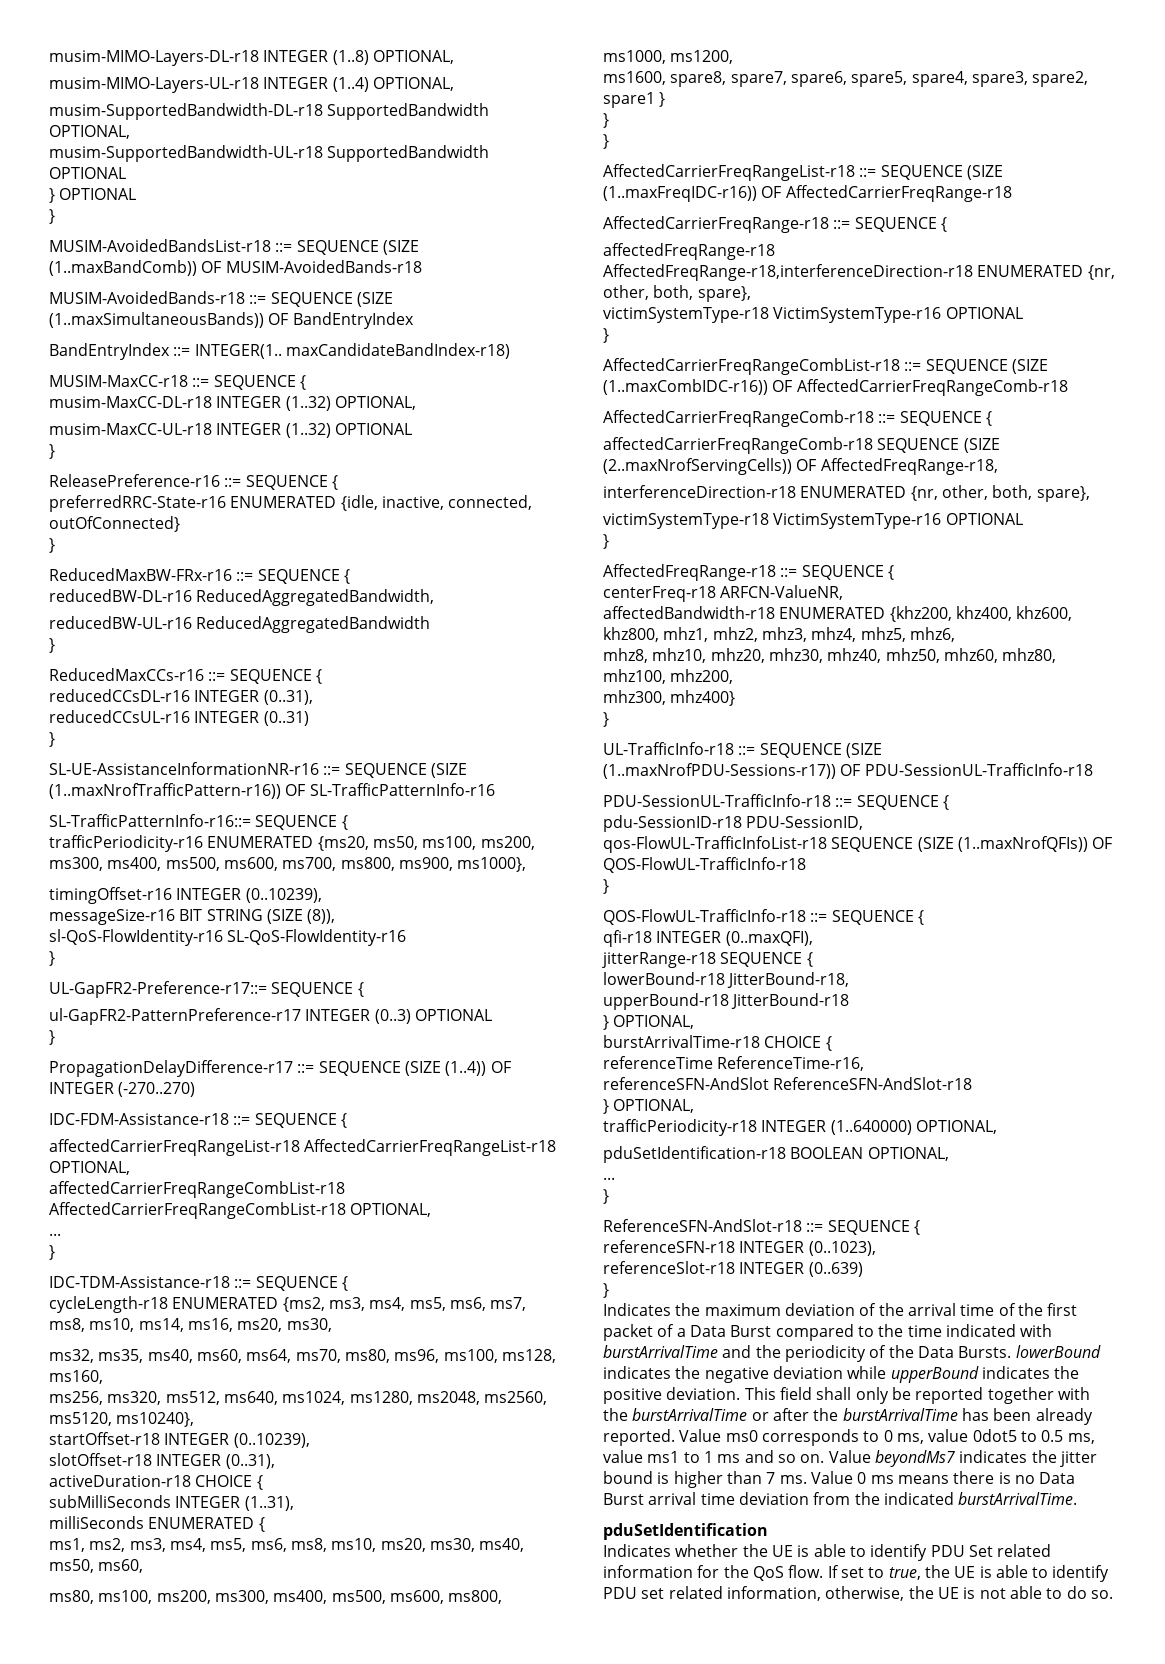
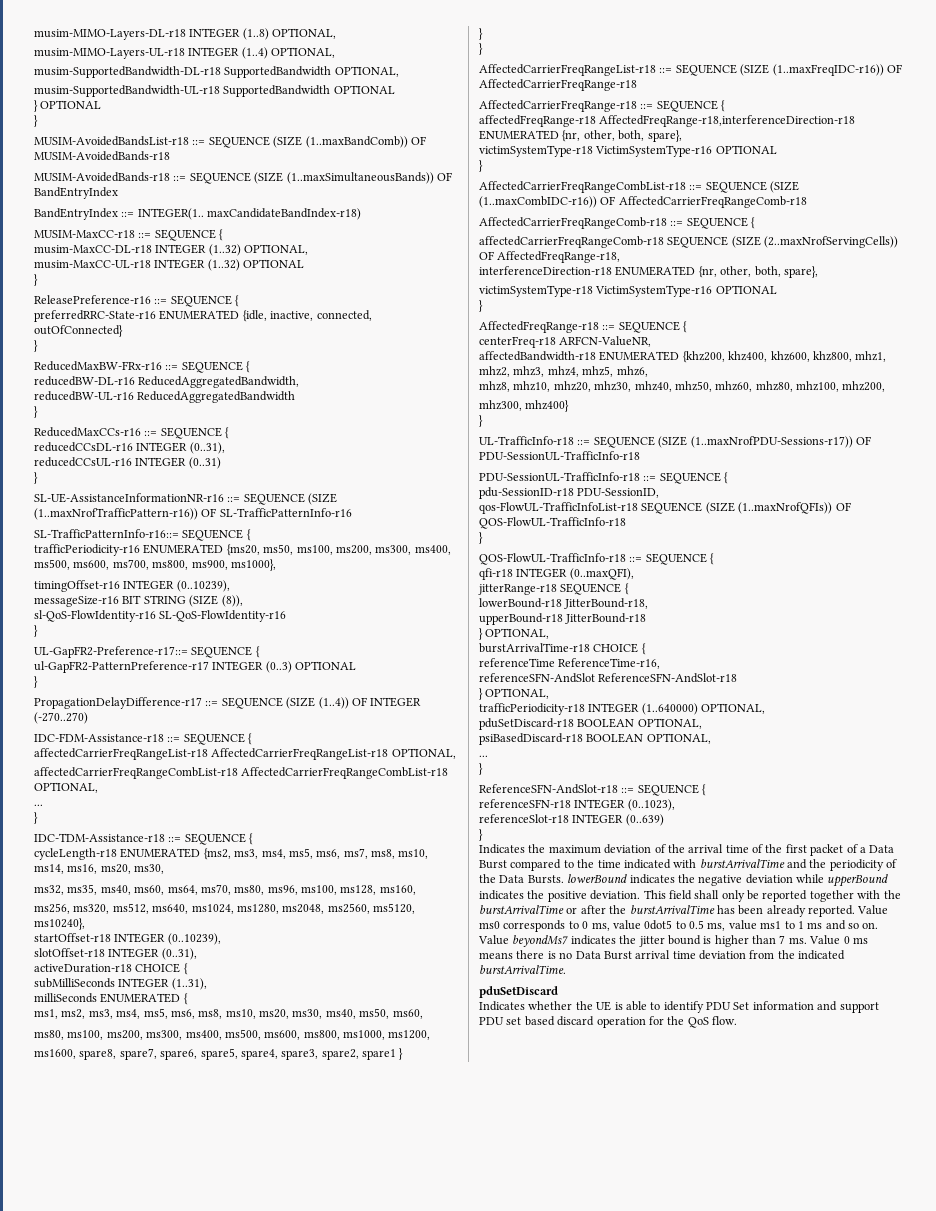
[603,1146,786,1163] pduSetIdentification-r18 -> [479,718,702,730] [479,733,583,745] pduSetDiscard-r18 BOOLEAN OPTIONAL, // psiBasedDiscard-r18
[603,1523,768,1540] pduSetIdentification -> [479,986,558,998] pduSetDiscard
[997,1544,1052,1557] [603,1565,1110,1582] [603,1586,1113,1601] related information for the QoS flow. If set to true, the UE is able to identify PDU set related information, otherwise, the UE is not able to do so. -> [752,1001,879,1013] [479,1016,737,1028] information and support PDU set based discard operation for the QoS flow.

